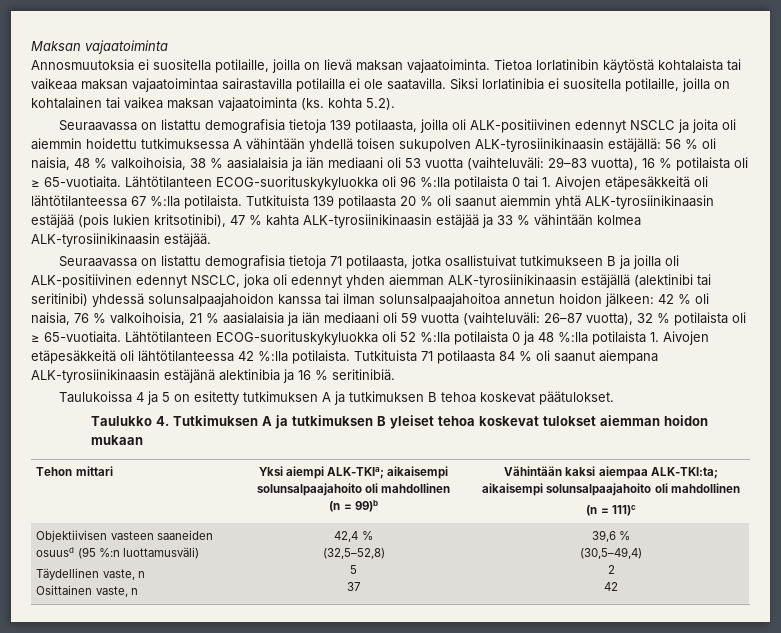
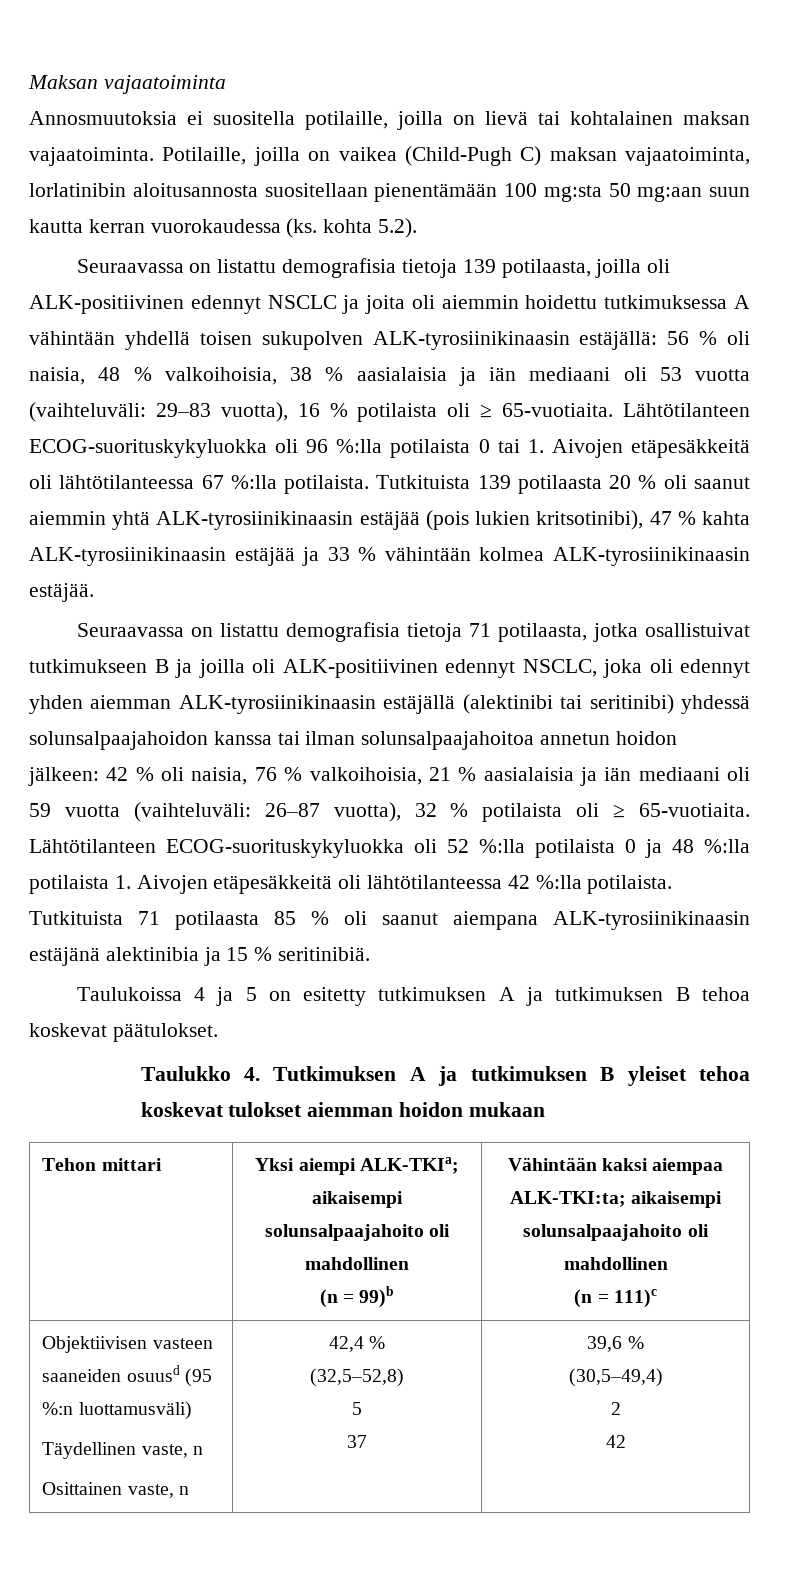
[356,59,741,73] [31,78,730,92] [31,97,297,111] maksan vajaatoiminta. Tietoa lorlatinibin käytöstä kohtalaista tai vaikeaa maksan vajaatoimintaa sairastavilla potilailla ei ole saatavilla. Siksi lorlatinibia ei suositella potilaille, joilla on kohtalainen tai vaikea maksan vajaatoiminta -> [538,111,750,125] [29,146,750,166] [29,183,750,202] [29,219,281,233] tai kohtalainen maksan vajaatoiminta. Potilaille, joilla on vaikea (Child-Pugh C) maksan vajaatoiminta, lorlatinibin aloitusannosta suositellaan pienentämään 100 mg:sta 50 mg:aan suun kautta kerran vuorokaudessa
[499,351,515,361] 84 -> [274,911,296,925] 85
[298,370,311,380] 16 -> [226,947,249,961] 15

